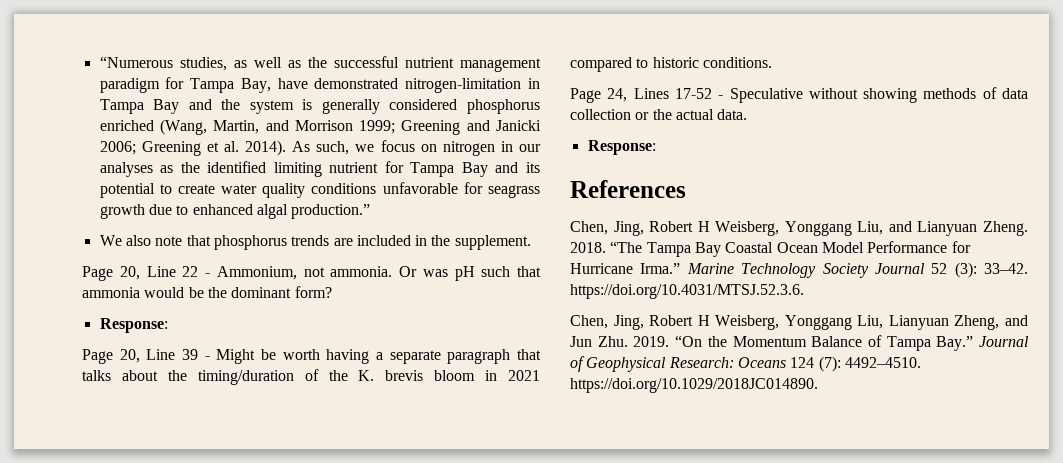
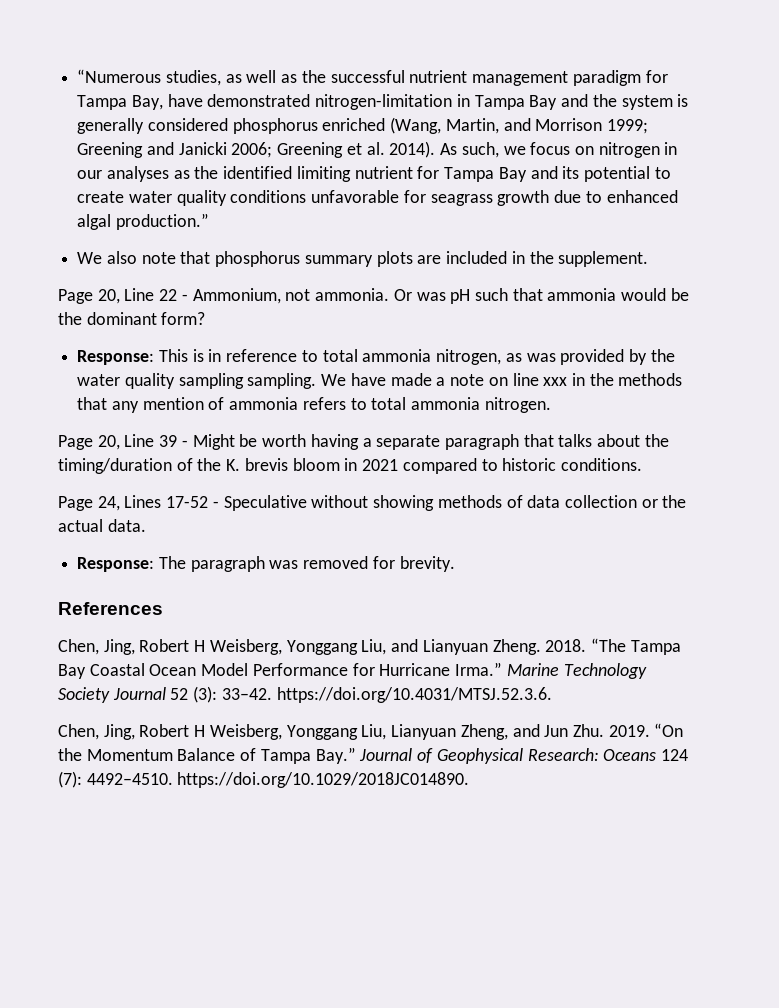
[291,235,330,246] trends -> [304,251,413,267] summary plots
(168, 325) none -> [158,349,675,365] [77,373,683,389] [77,397,551,413] This is in reference to total ammonia nitrogen, as was provided by the water quality sampling sampling. We have made a note on line xxx in the methods that any mention of ammonia refers to total ammonia nitrogen.
(656, 147) none -> [158,556,455,572] The paragraph was removed for brevity.

